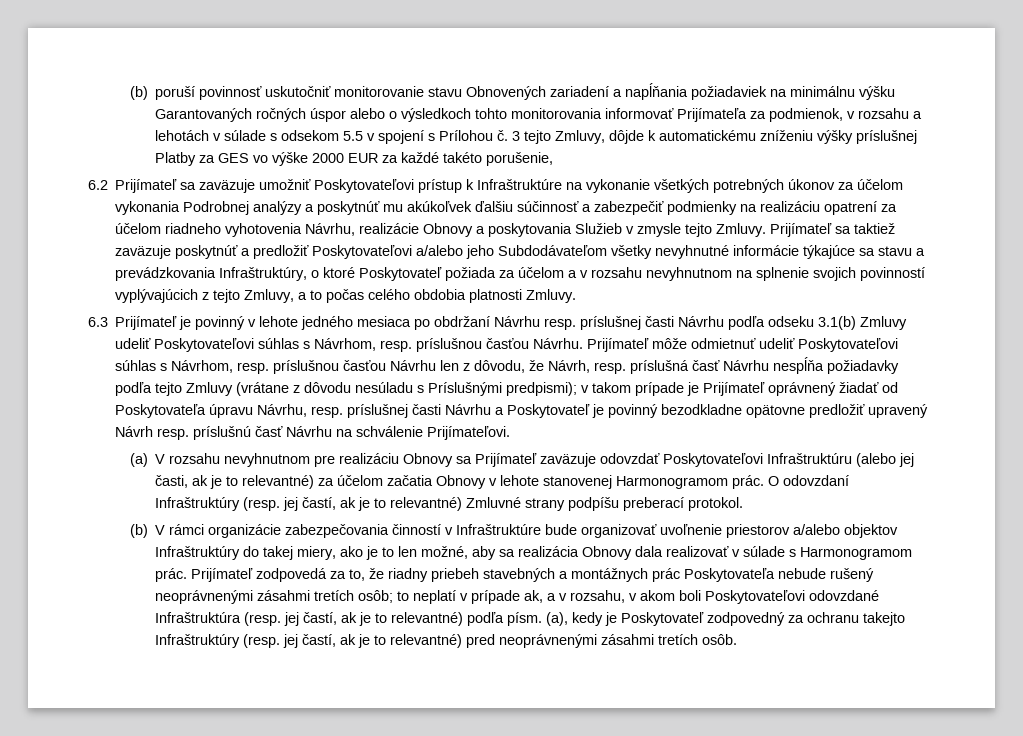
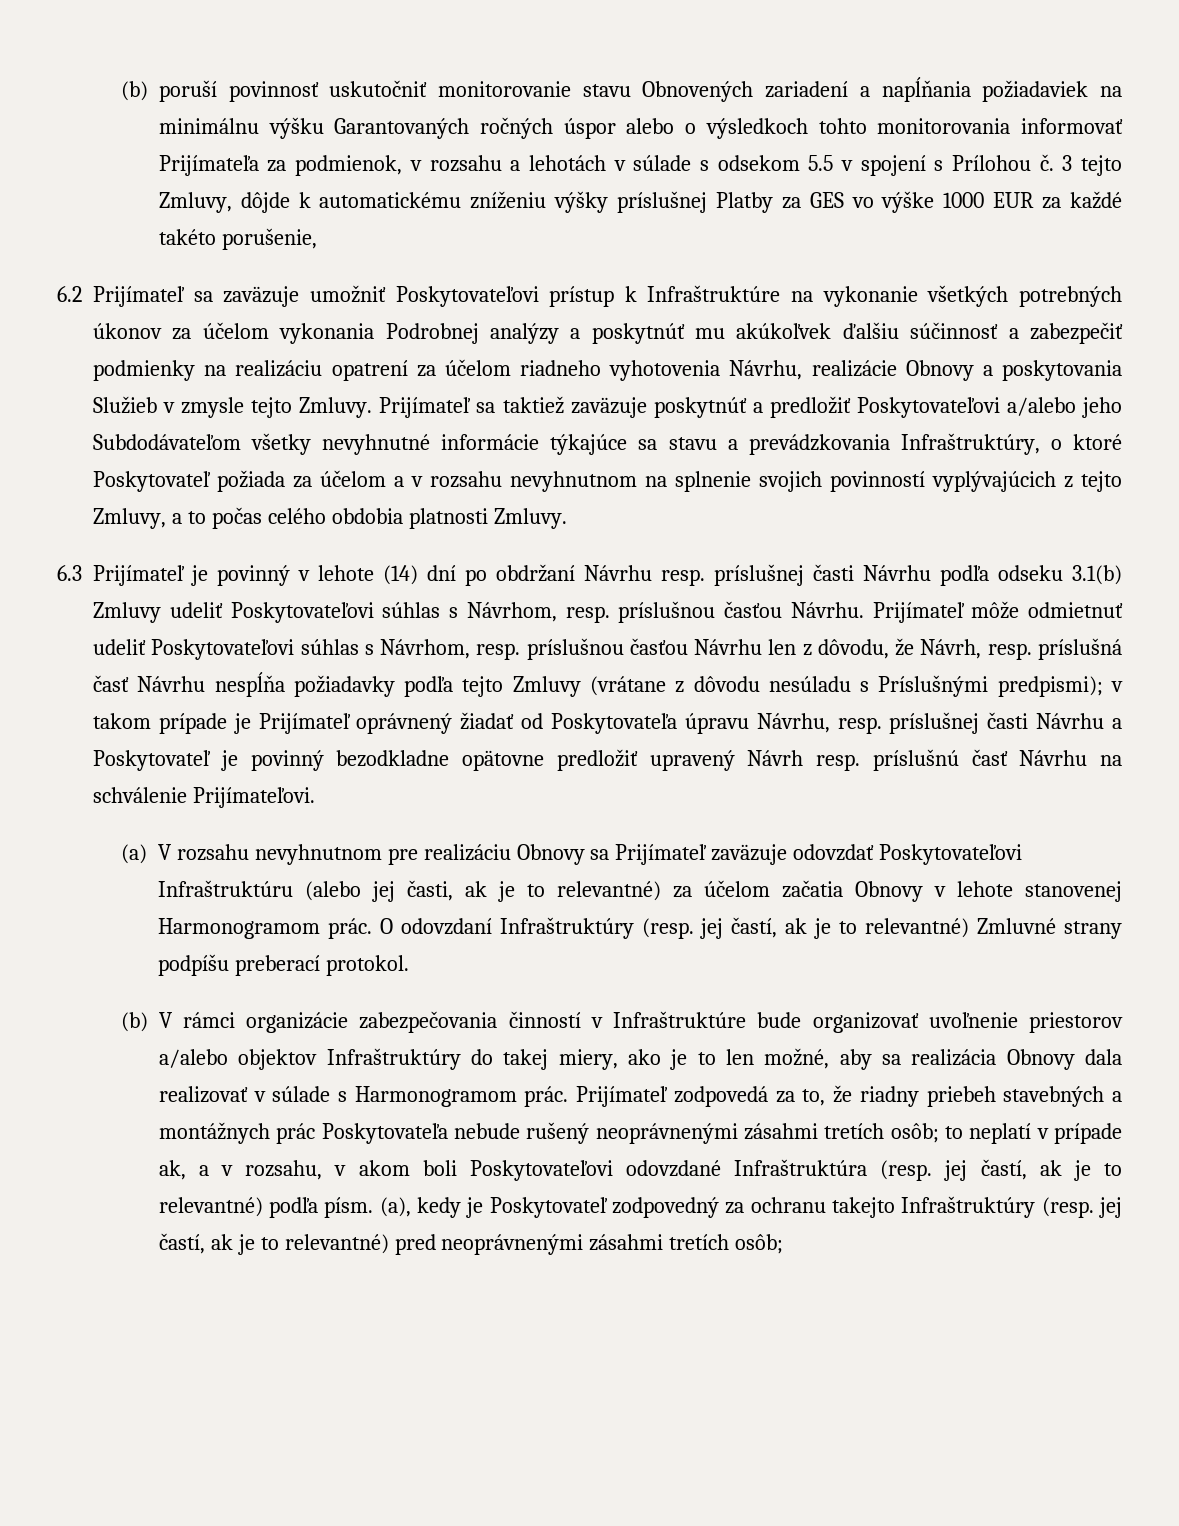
[312,153,345,163] 2000 -> [943,192,985,208] 1000
[301,316,412,330] jedného mesiaca -> [383,565,456,585] (14) dní
[702,634,738,645] osôb. -> [735,1234,784,1254] osôb;

